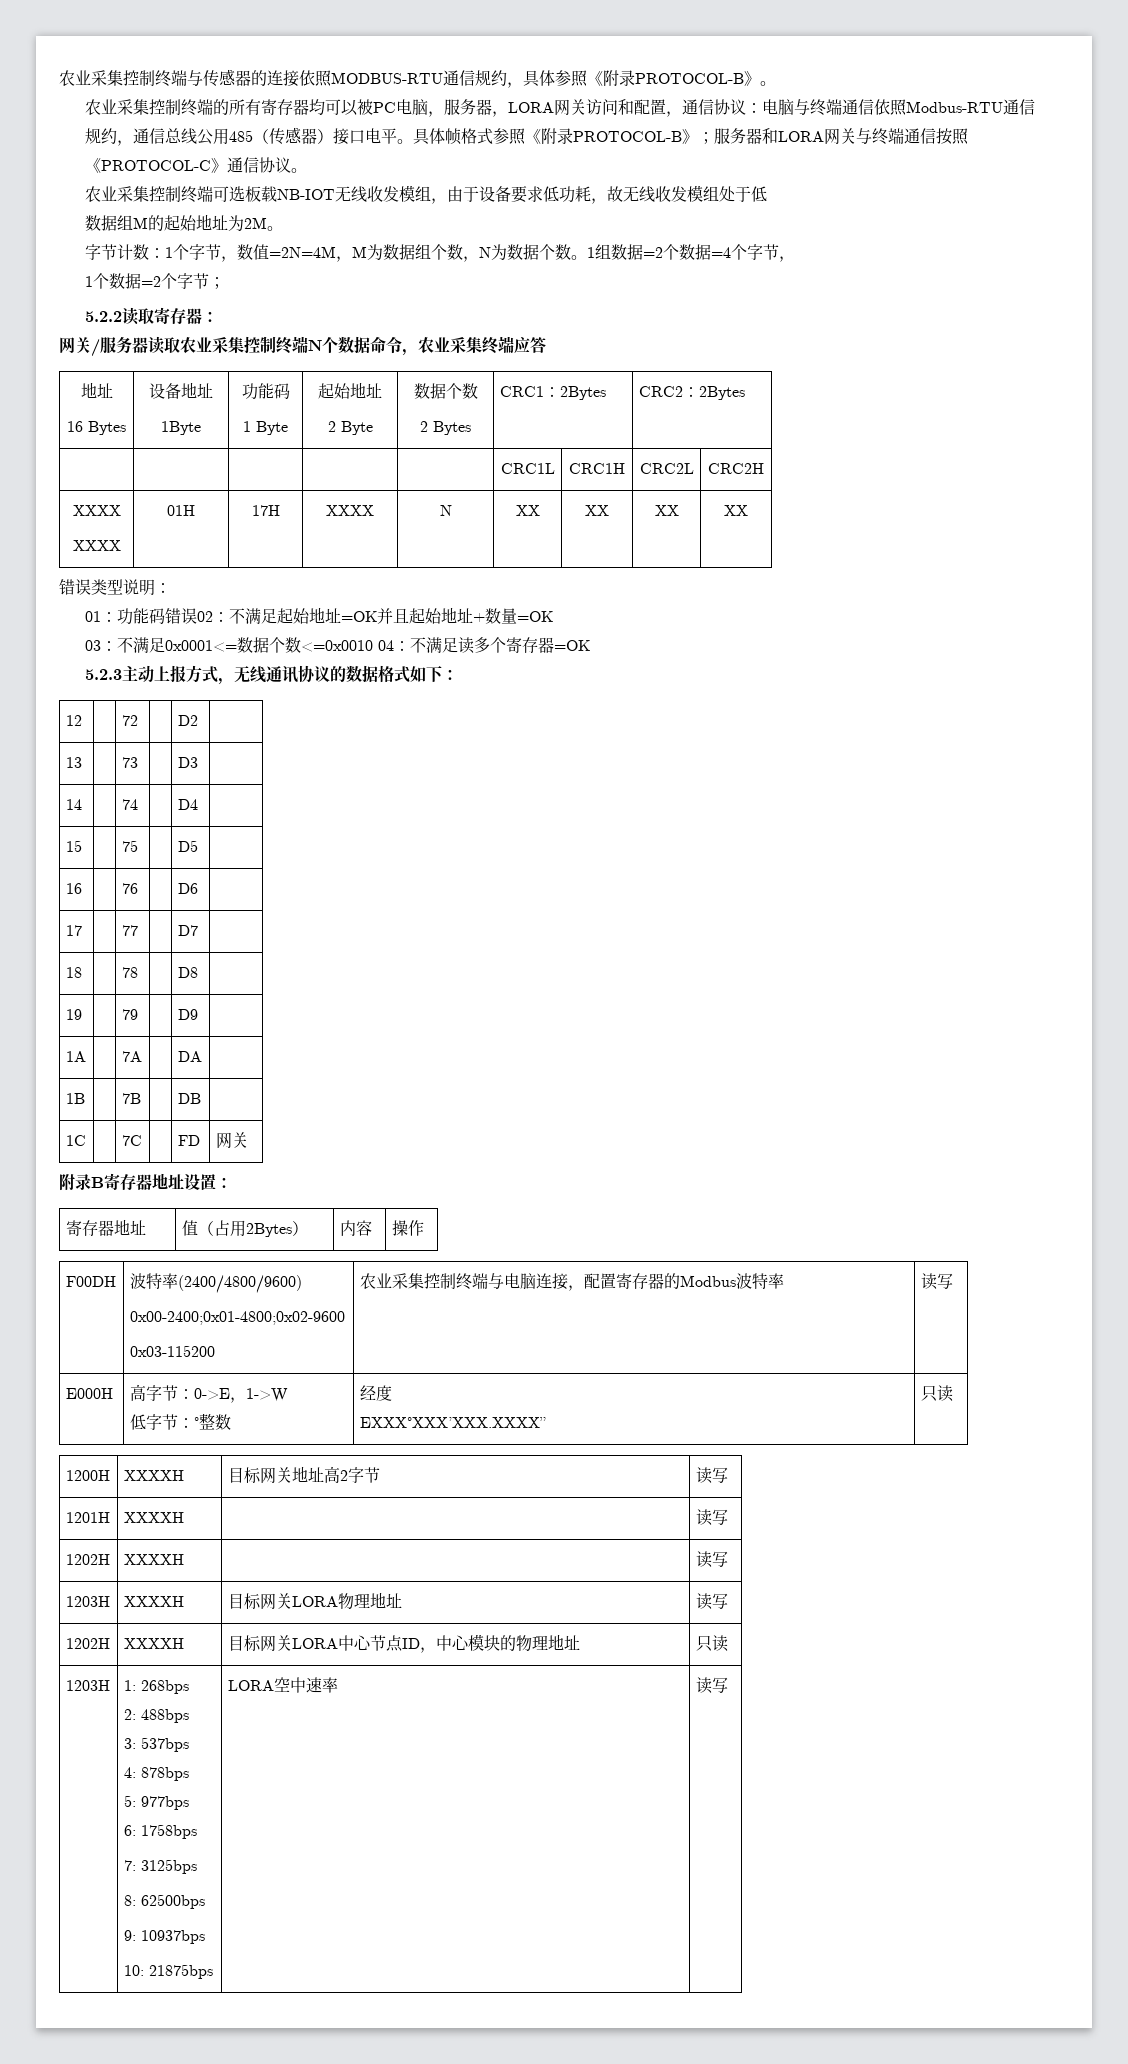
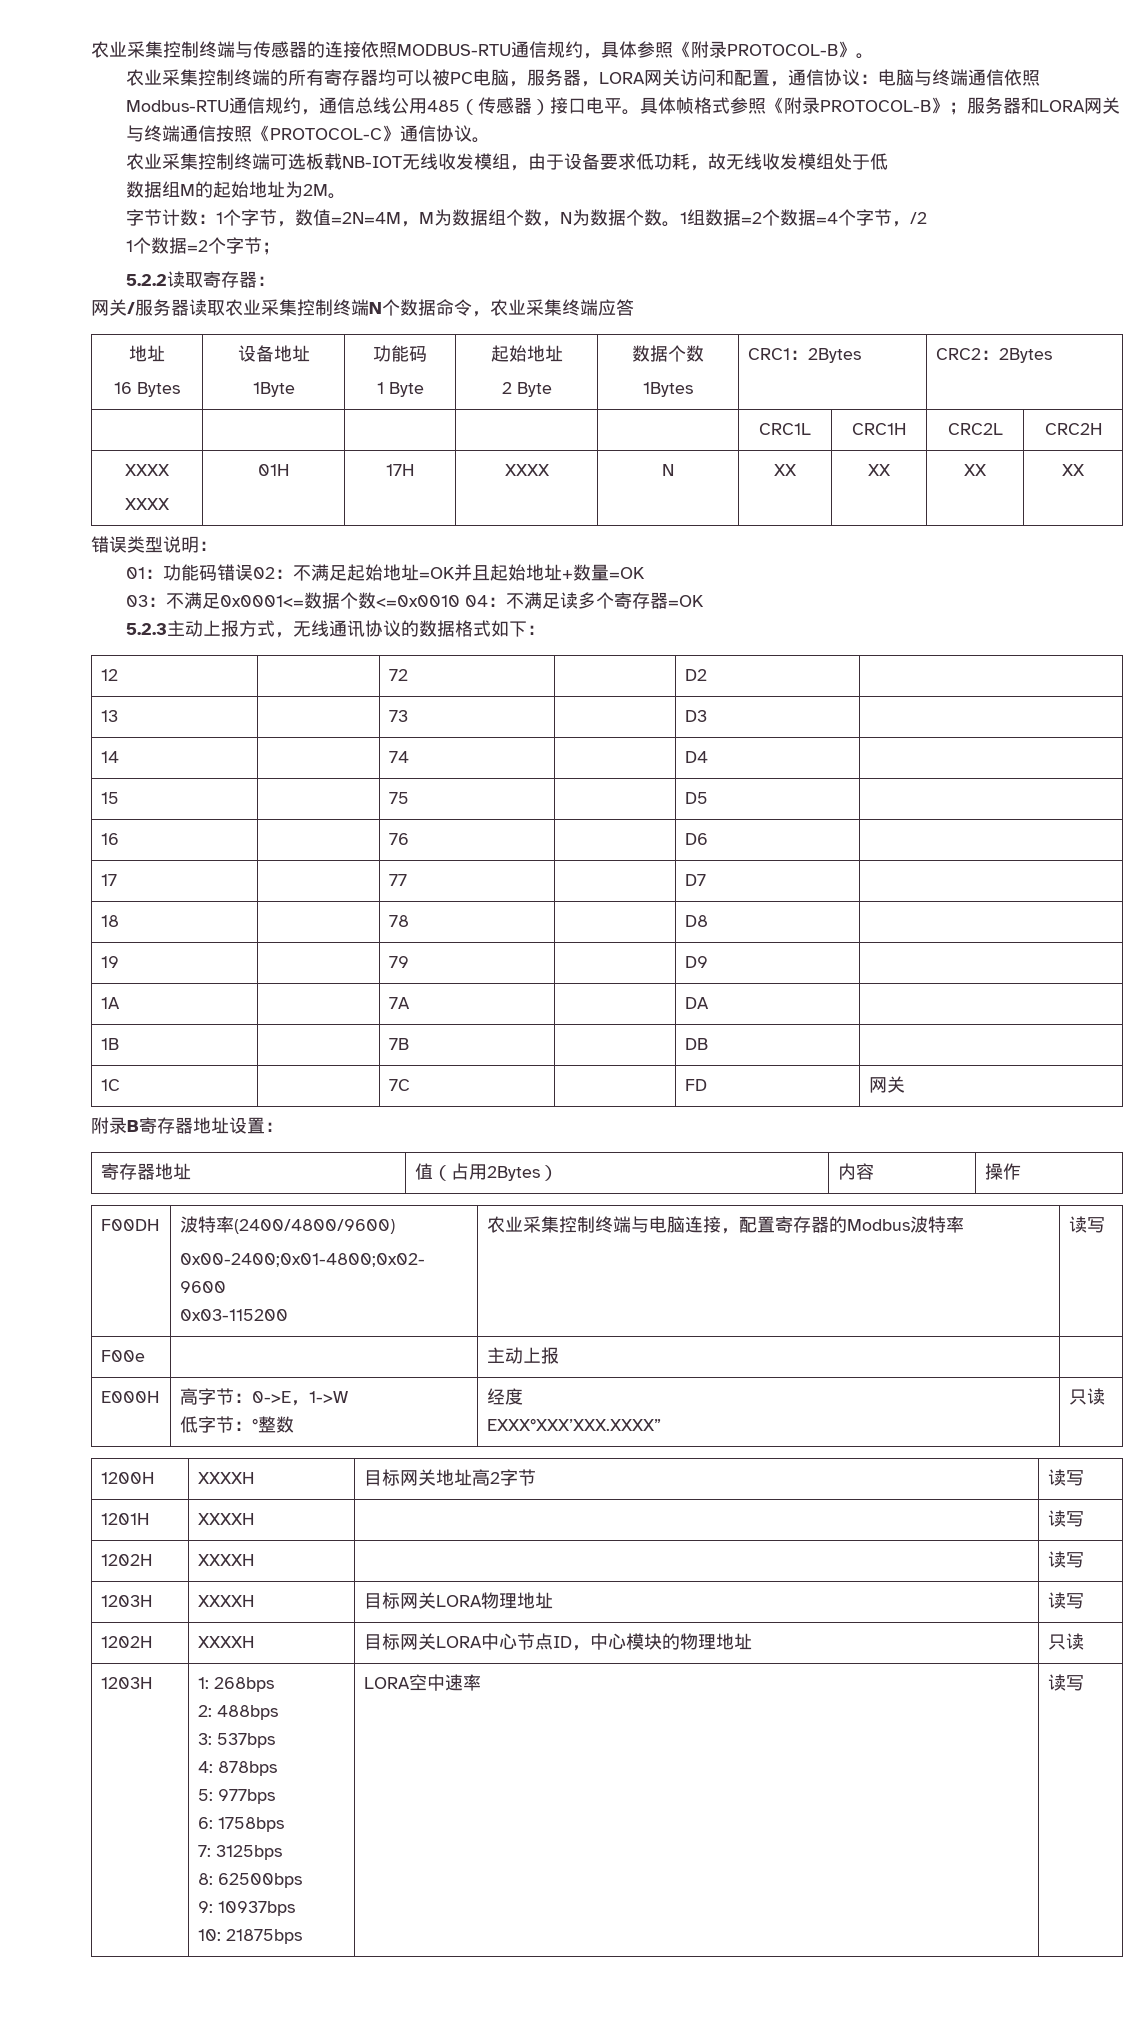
(796, 259) none -> [910,212,928,224] /2
[420,421,471,435] 2 Bytes -> [643,382,693,397] 1Bytes
(953, 1281) none -> [101,1350,146,1362] [487,1347,560,1364] // F00e | | 主动上报 |

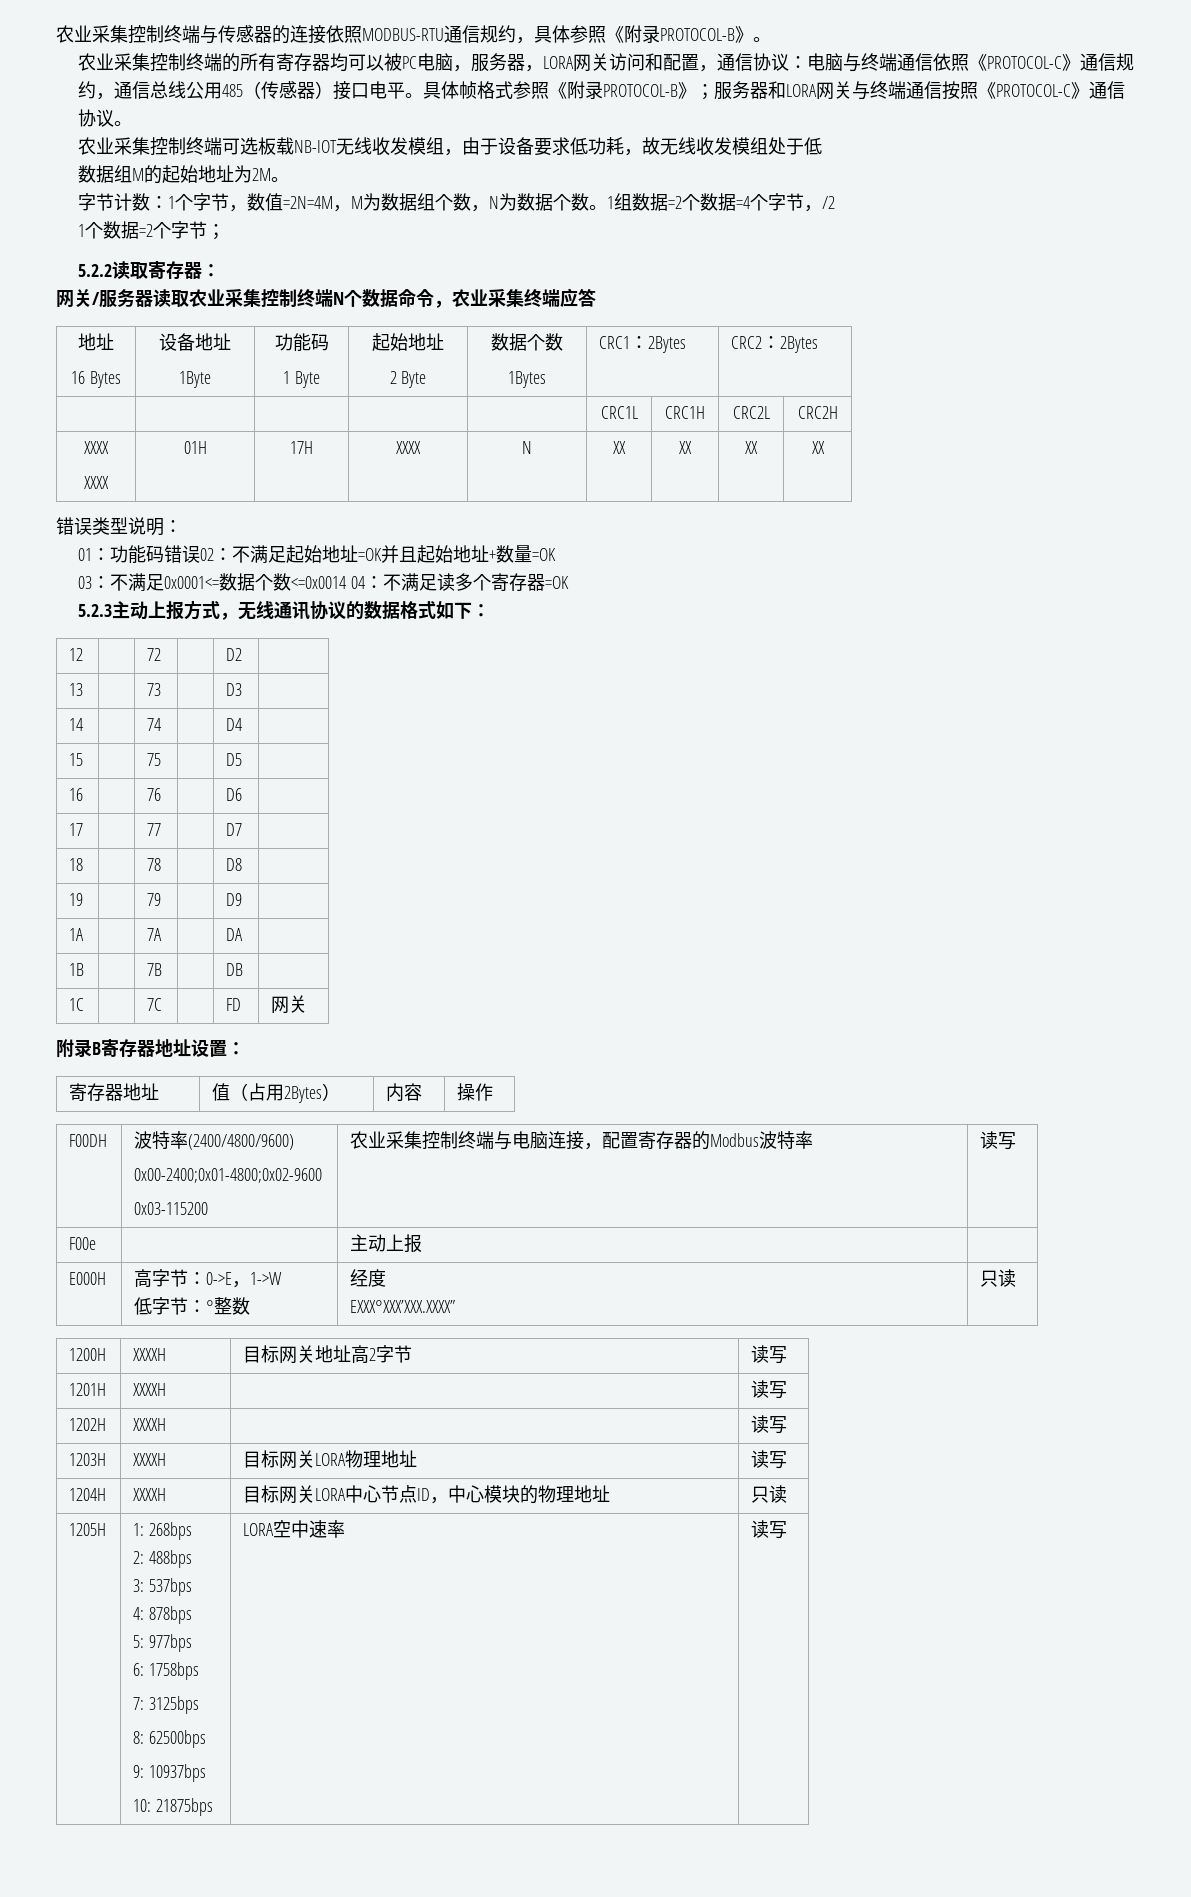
[126,100,230,112] Modbus-RTU -> [969,54,1081,71] 《PROTOCOL-C》
[376,595,461,607] <=0x0010 -> [291,576,347,589] <=0x0014
[101,1636,153,1648] 1202H -> [69,1488,107,1501] 1204H
[101,1677,153,1689] 1203H -> [69,1523,107,1536] 1205H

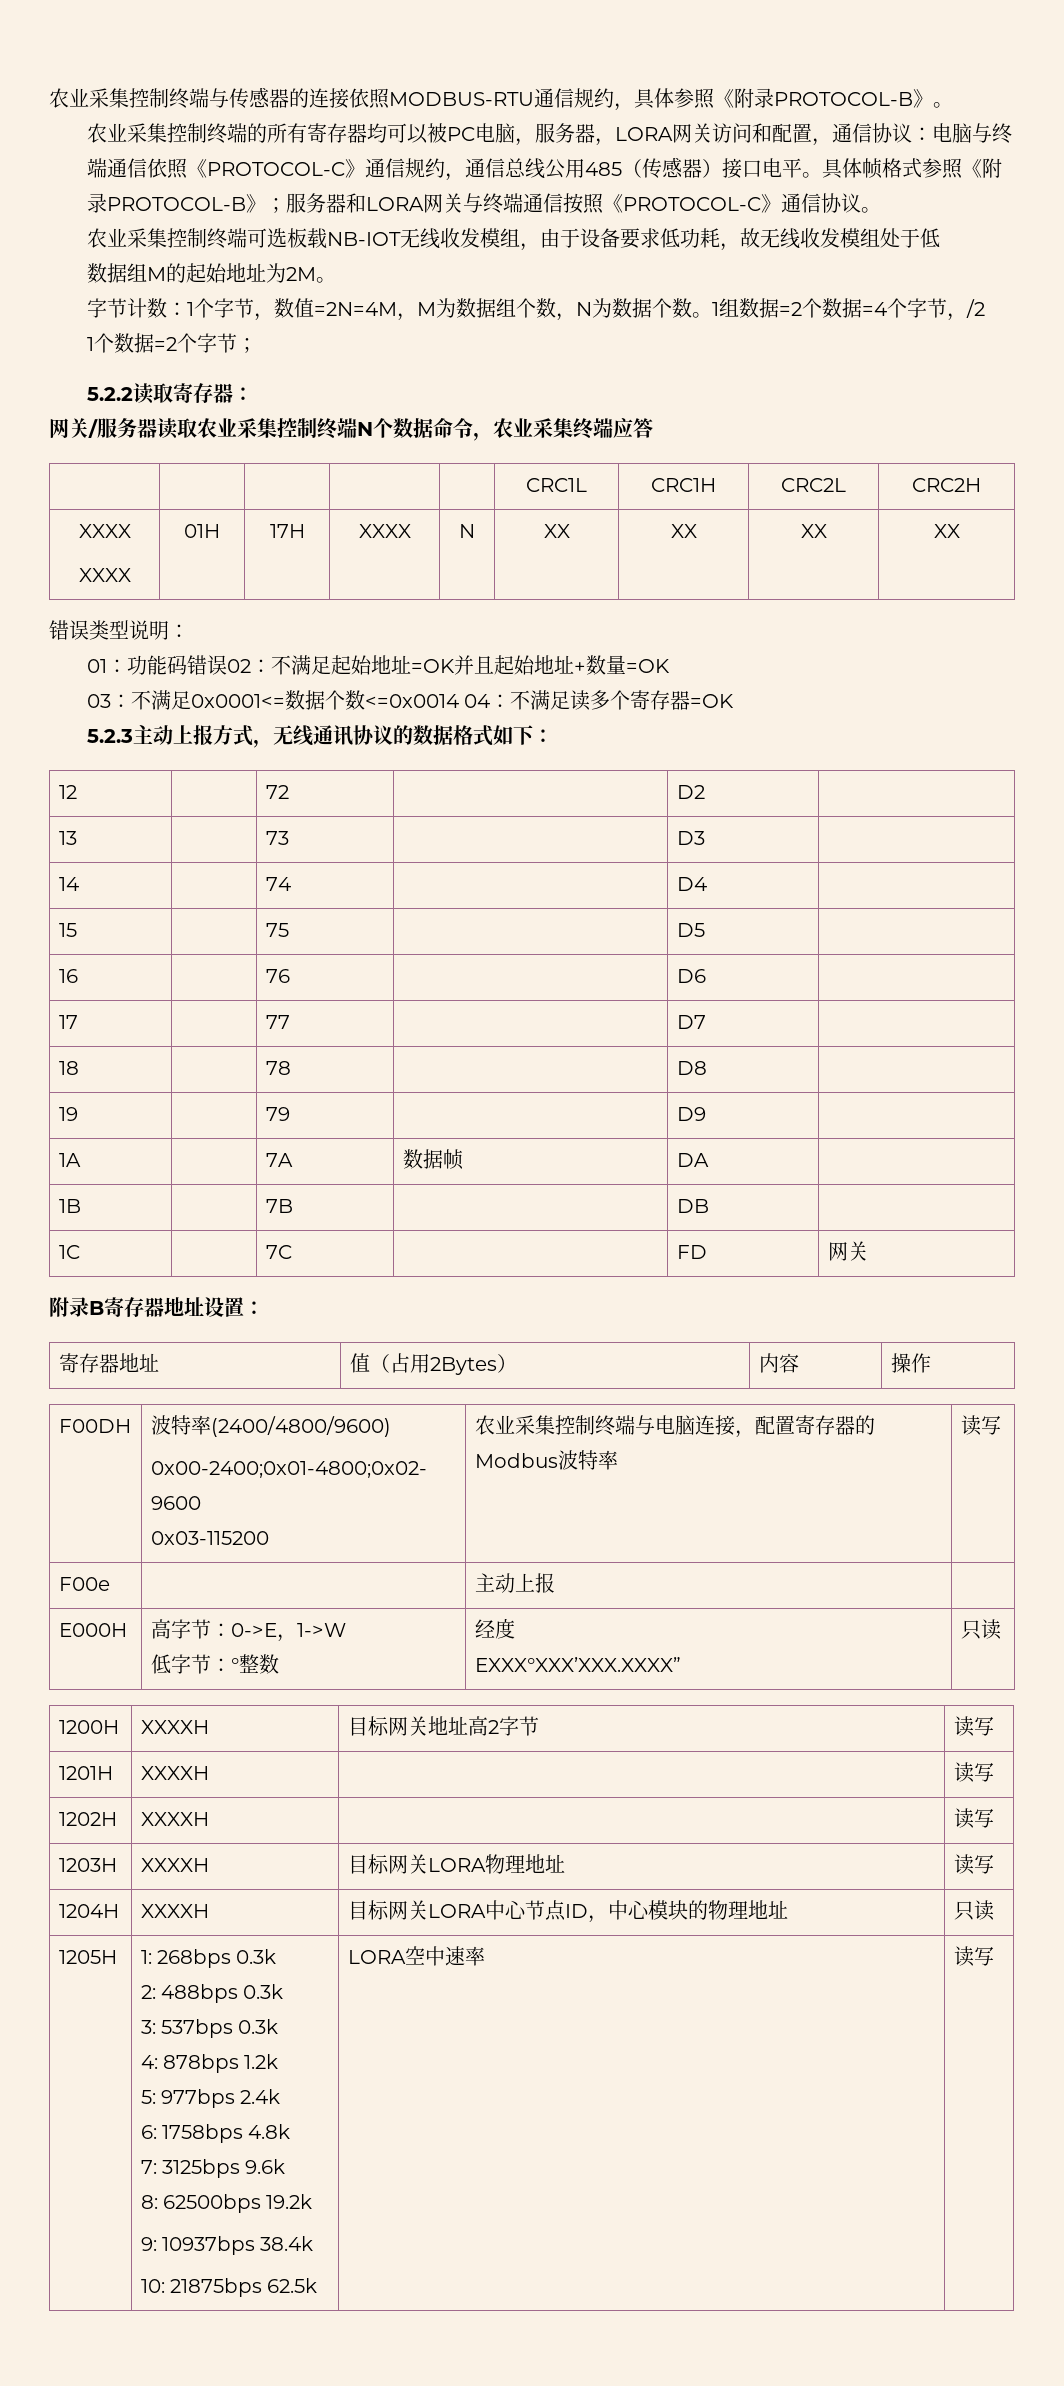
[78,333,114,351] [71,371,121,388] [159,333,231,351] [179,371,211,388] [274,333,329,352] [283,371,320,388] [372,333,444,351] [389,371,427,388] [491,333,563,351] [508,371,546,388] [599,336,687,353] [731,336,819,353] // 地址 // 16 Bytes | 设备地址 // 1Byte | 功能码 // 1 Byte | 起始地址 // 2 Byte | 数据个数 // 1Bytes | CRC1：2Bytes | CRC2：2Bytes -> (653, 428) none
(163, 934) none -> [402,1149,464,1170] 数据帧
(193, 1531) none -> [236,1949,277,1964] 0.3k
(193, 1559) none -> [243,1984,284,1999] 0.3k
(193, 1587) none -> [238,2019,279,2034] 0.3k
(193, 1615) none -> [244,2054,279,2069] 1.2k
(193, 1643) none -> [240,2089,281,2104] 2.4k
(200, 1671) none -> [248,2124,291,2139] 4.8k
(200, 1705) none -> [245,2159,286,2174] 9.6k
(207, 1739) none -> [266,2194,313,2209] 19.2k
(207, 1773) none -> [260,2236,314,2251] 38.4k
(214, 1807) none -> [267,2278,318,2293] 62.5k

